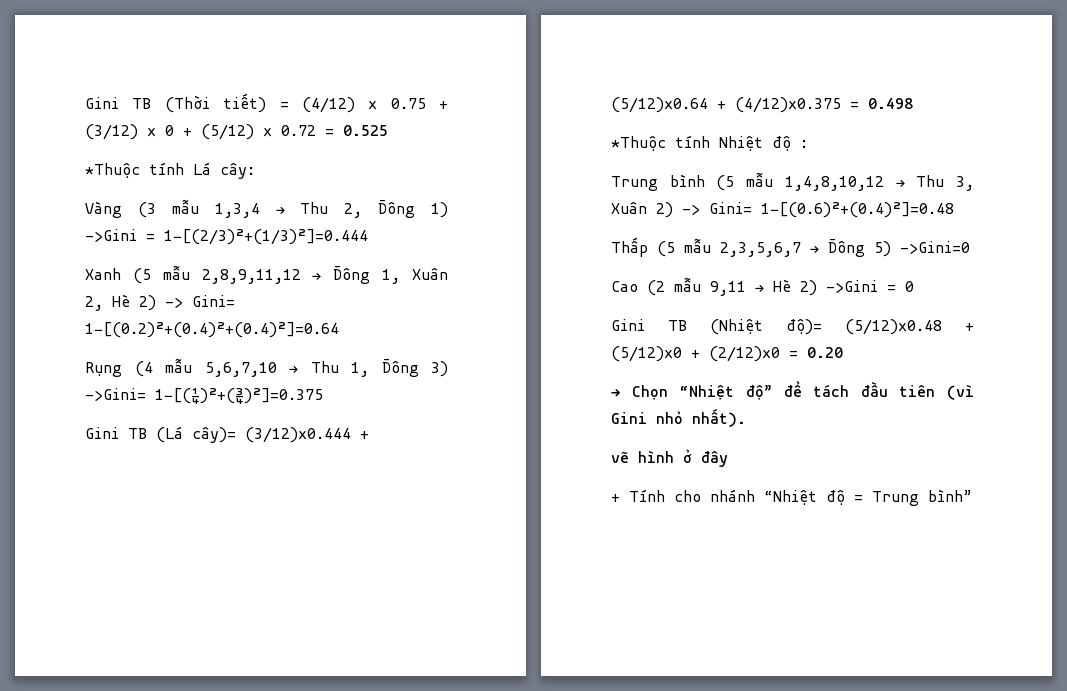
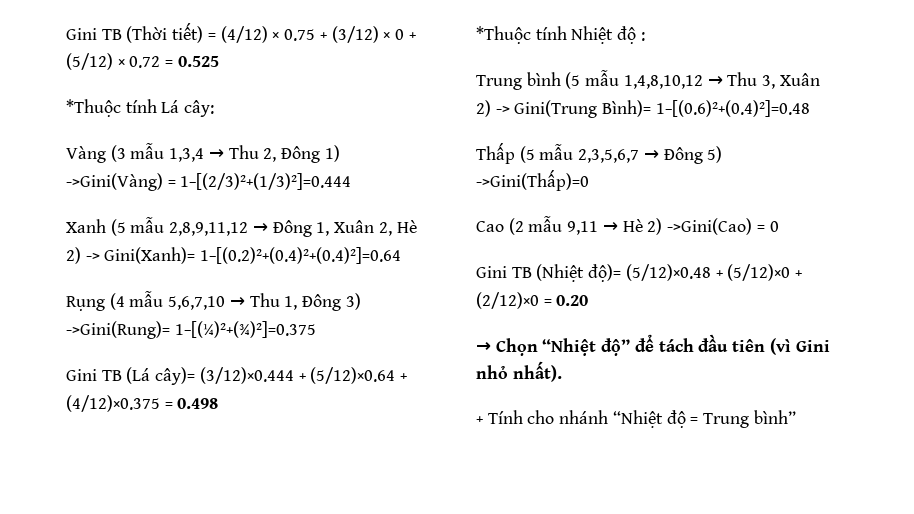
[85,229,137,242] ->Gini -> [66,173,163,191] ->Gini(Vàng)
[192,295,235,307] Gini= -> [104,247,196,264] Gini(Xanh)=
[85,388,146,401] ->Gini= -> [66,321,170,339] ->Gini(Rung)=
[709,202,752,214] Gini= -> [514,100,652,118] Gini(Trung Bình)=
[900,241,970,254] ->Gini=0 -> [476,169,589,191] ->Gini(Thấp)=0
[826,280,878,293] ->Gini -> [667,218,753,235] ->Gini(Cao)
[611,449,728,467] // vẽ hình ở đây -> (562, 371) none

